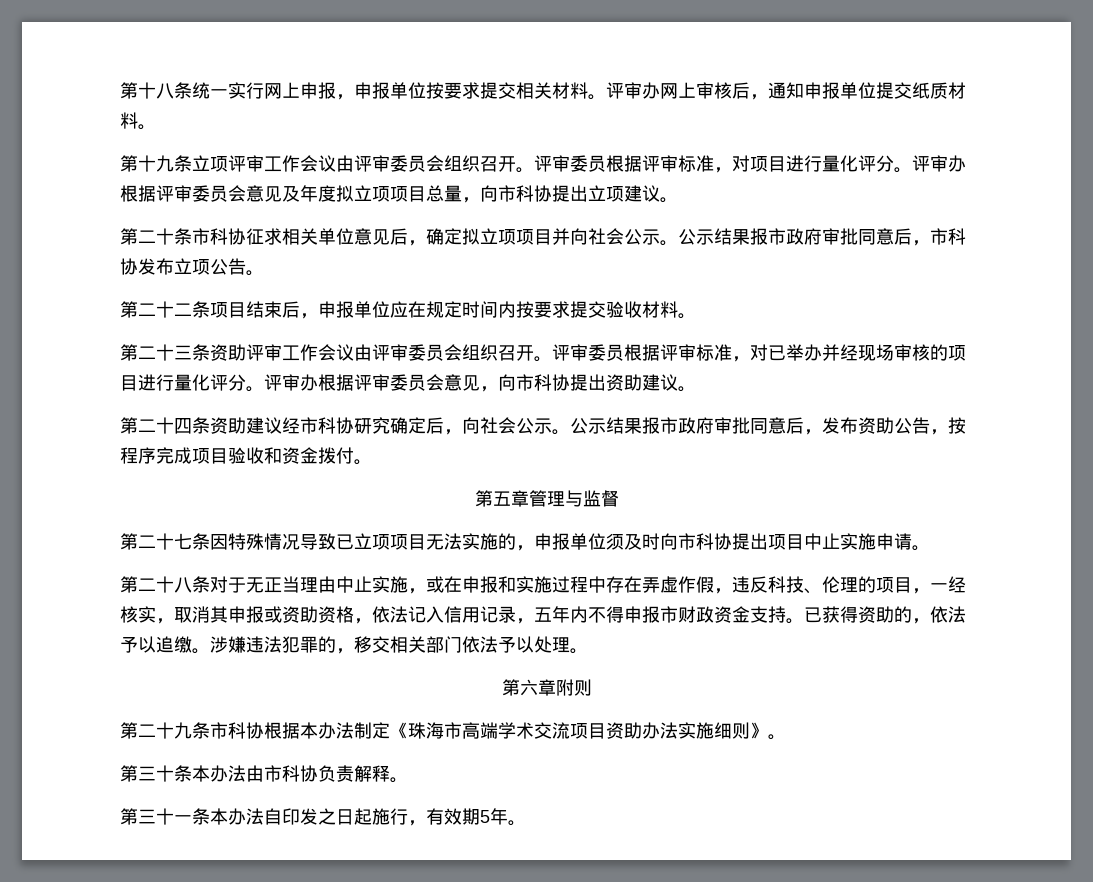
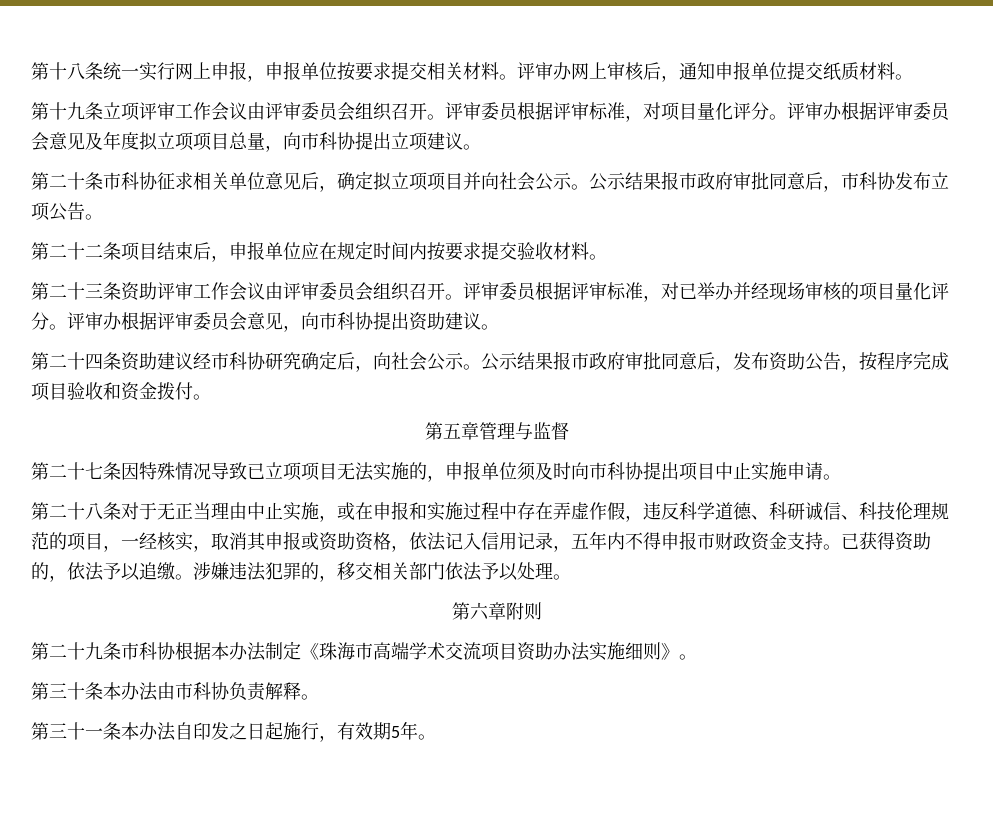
[786,155,822,172] 进行 -> (697, 111) none
[138,374,174,391] 进行 -> (895, 291) none
[786,576,858,594] 技、伦理 -> [697,502,949,521] [31,532,49,550] 学道德、科研诚信、科技伦理规范

